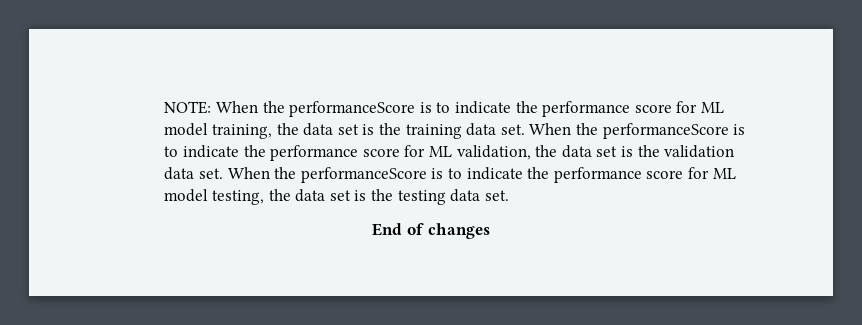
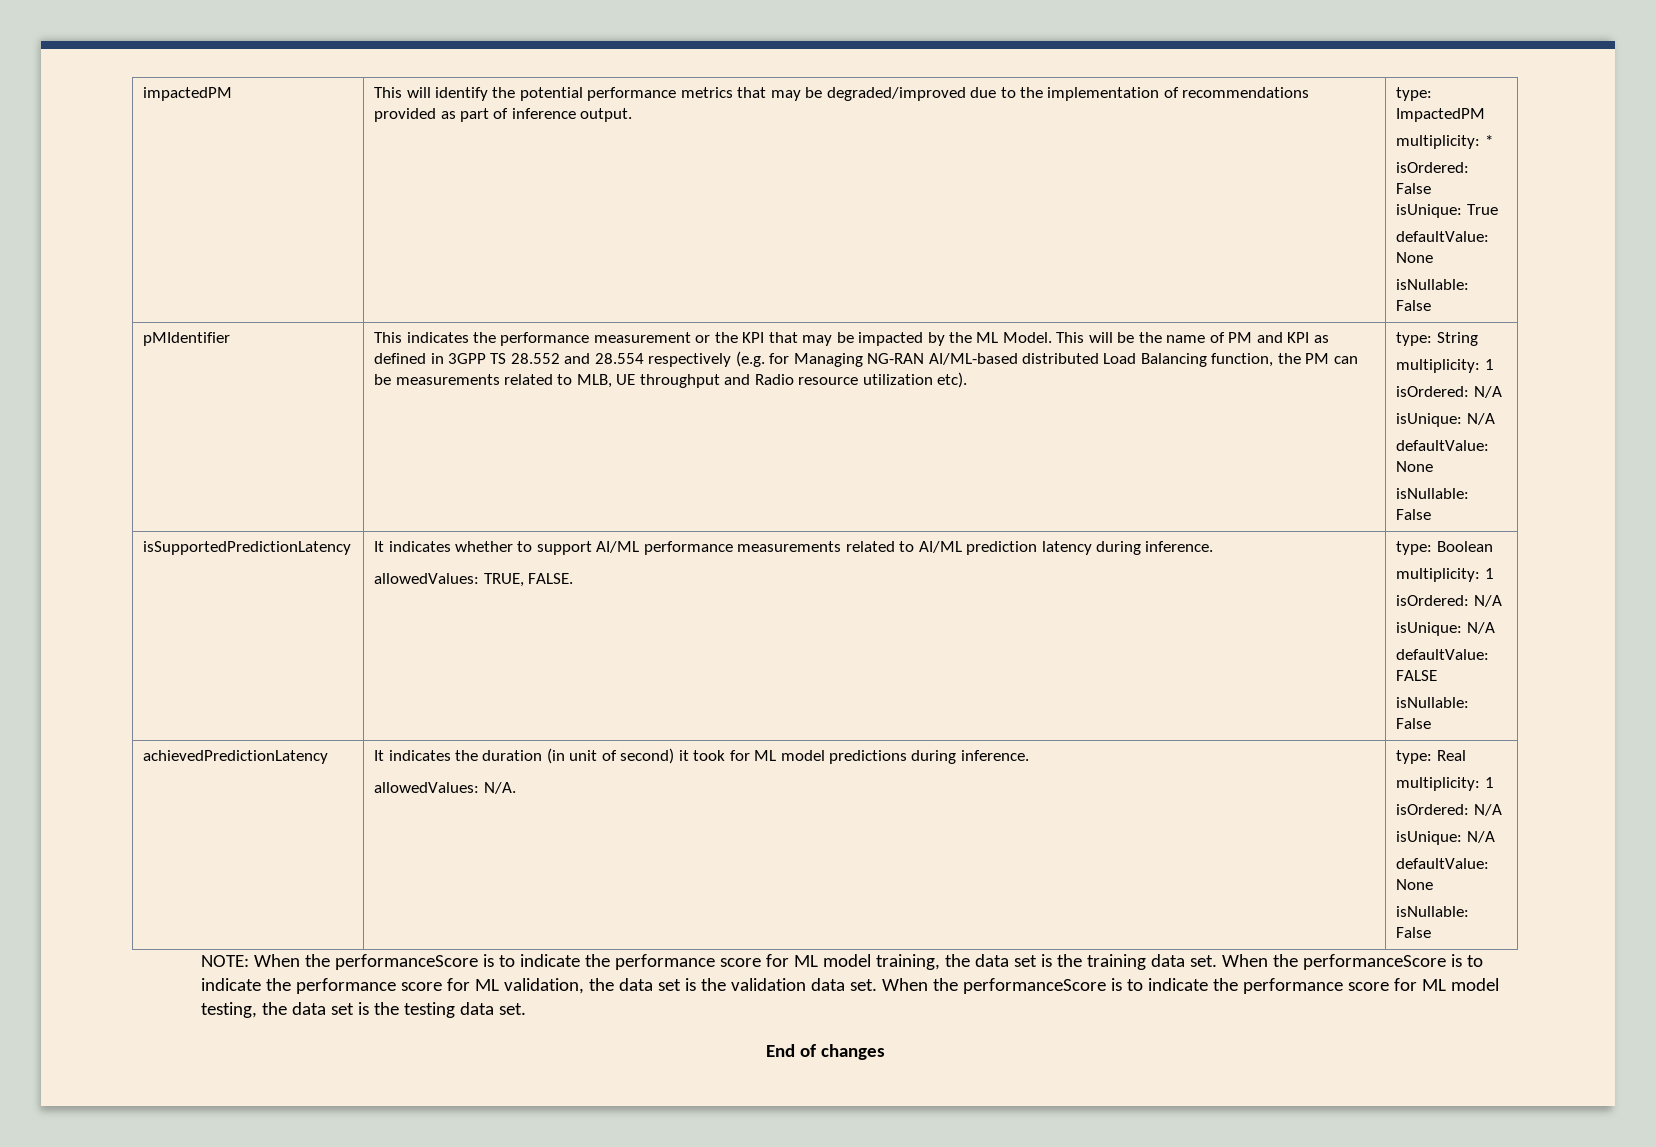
(164, 107) none -> [143,87,233,101] [374,87,1310,101] [374,108,633,122] [1396,87,1433,101] [1396,108,1486,122] [1396,135,1493,149] [1396,162,1470,173] [1396,183,1432,194] [1396,204,1498,218] [1396,231,1490,242] [1396,252,1434,263] [1396,279,1470,290] [1396,300,1432,311] [143,332,231,346] [374,332,1329,346] [374,351,1358,367] [374,372,968,388] [1396,332,1478,346] [1396,359,1494,373] [1396,386,1502,398] [1396,413,1495,427] [1396,440,1490,451] [1396,461,1434,472] [1396,488,1470,499] [1396,509,1432,520] [143,541,352,555] [374,541,1214,555] [374,573,574,587] [1396,541,1493,555] [1396,568,1494,582] [1396,595,1502,607] [1396,622,1495,636] [1396,649,1490,660] [1396,670,1438,681] [1396,697,1470,708] [1396,718,1432,729] [143,750,329,764] [374,748,1029,764] [374,782,516,794] [1396,750,1466,764] [1396,777,1494,791] [1396,804,1502,816] [1396,831,1495,845] [1396,858,1490,869] [1396,879,1434,890] [1396,906,1470,917] [1396,927,1432,938] impactedPM | This will identify the potential performance metrics that may be degraded/improved due to the implementation of recommendations provided as part of inference output. | type: ImpactedPM // multiplicity: * // isOrdered: False // isUnique: True // defaultValue: None // isNullable: False // pMIdentifier | This indicates the performance measurement or the KPI that may be impacted by the ML Model. This will be the name of PM and KPI as defined in 3GPP TS 28.552 and 28.554 respectively (e.g. for Managing NG-RAN AI/ML-based distributed Load Balancing function, the PM can be measurements related to MLB, UE throughput and Radio resource utilization etc). | type: String // multiplicity: 1 // isOrdered: N/A // isUnique: N/A // defaultValue: None // isNullable: False // isSupportedPredictionLatency | It indicates whether to support AI/ML performance measurements related to AI/ML prediction latency during inference. // allowedValues: TRUE, FALSE. | type: Boolean // multiplicity: 1 // isOrdered: N/A // isUnique: N/A // defaultValue: FALSE // isNullable: False // achievedPredictionLatency | It indicates the duration (in unit of second) it took for ML model predictions during inference. // allowedValues: N/A. | type: Real // multiplicity: 1 // isOrdered: N/A // isUnique: N/A // defaultValue: None // isNullable: False //

